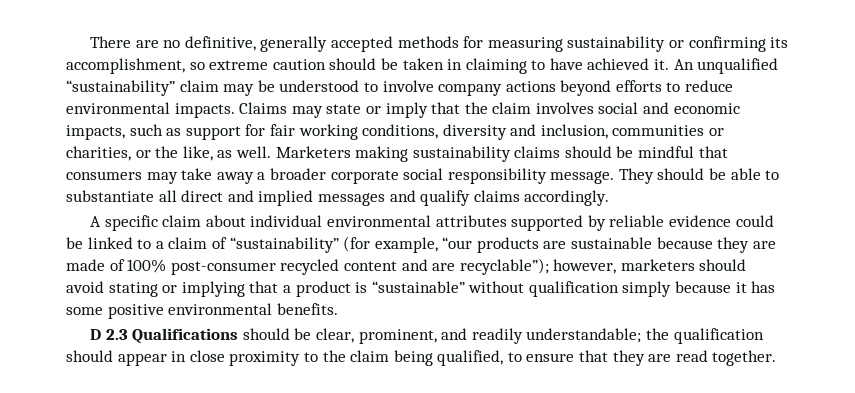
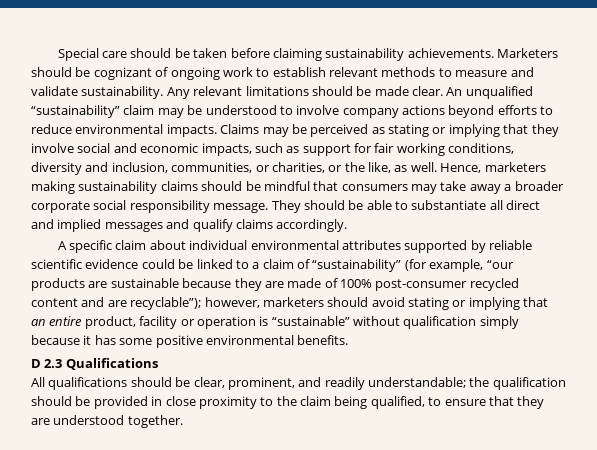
[90,36,789,52] [66,58,670,74] There are no definitive, generally accepted methods for measuring sustainability or confirming its accomplishment, so extreme caution should be taken in claiming to have achieved it. -> [57,48,559,61] [31,67,534,80] [31,86,443,99] Special care should be taken before claiming sustainability achievements. Marketers should be cognizant of ongoing work to establish relevant methods to measure and validate sustainability. Any relevant limitations should be made clear.
[326,102,594,118] state or imply that the claim involves -> [291,124,559,137] [31,143,74,153] be perceived as stating or implying that they involve
[612,125,705,136] communities -> [171,162,253,173] communities,
[275,146,351,158] Marketers -> [440,162,546,173] Hence, marketers
(665, 221) none -> [31,259,82,269] scientific
[282,281,351,297] a product -> [31,316,256,329] an entire product, facility or operation
(239, 336) none -> [31,377,128,390] // All qualifications
[117,353,167,366] appear -> [75,396,148,409] be provided
[675,350,708,362] read -> [53,415,125,425] understood

